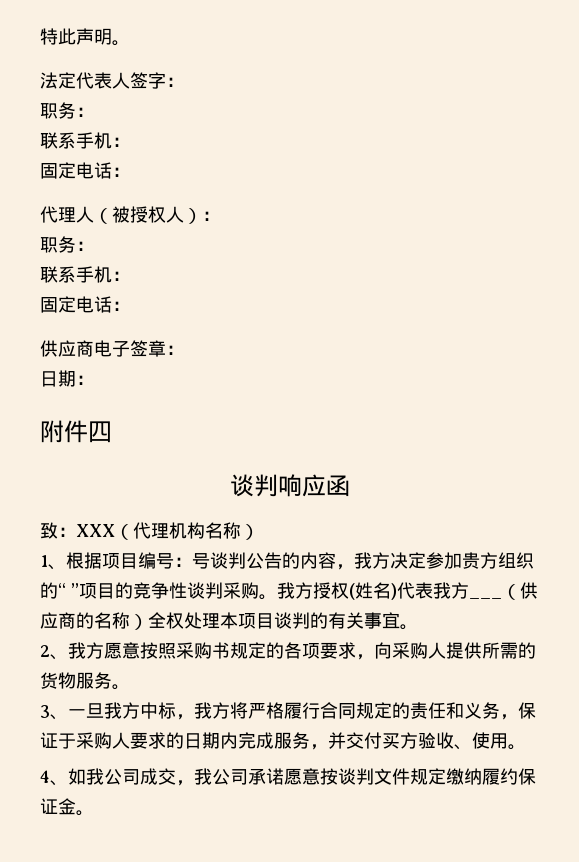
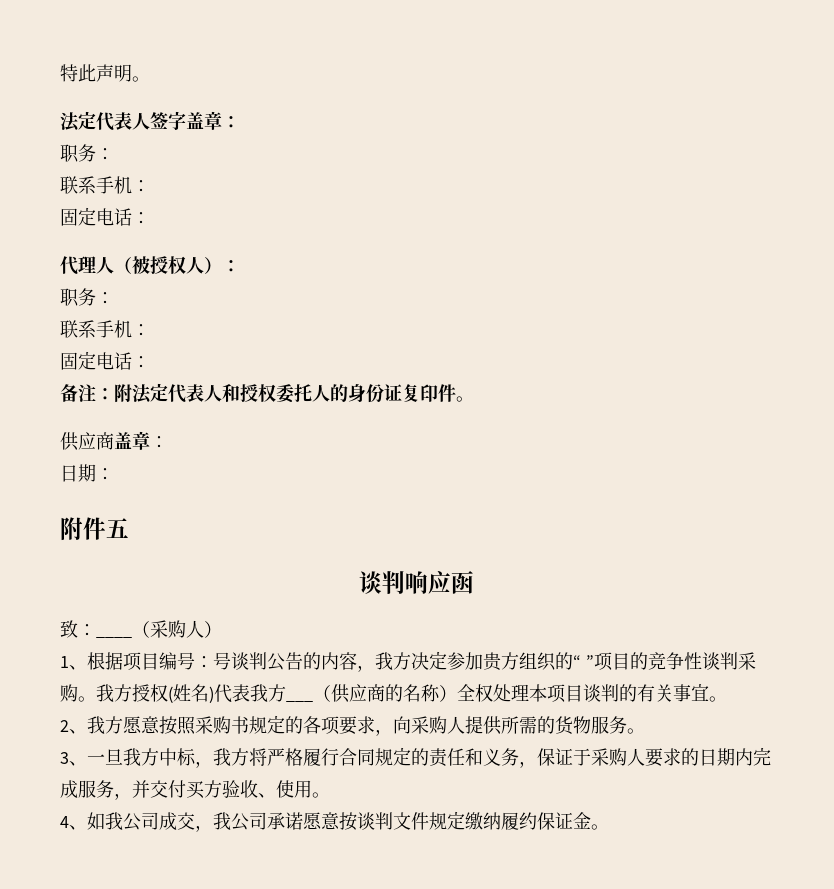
(166, 80) none -> [186,111,222,130] 盖章
[40,340,148,357] // 供应商电子签 -> [60,383,474,404] [60,432,132,451] // 备注：附法定代表人和授权委托人的身份证复印件。 // 供应商盖
[88,421,112,443] 四 -> [106,518,129,538] 五
[76,522,241,540] XXX（代理机构名称 -> [96,620,204,638] ____（采购人

